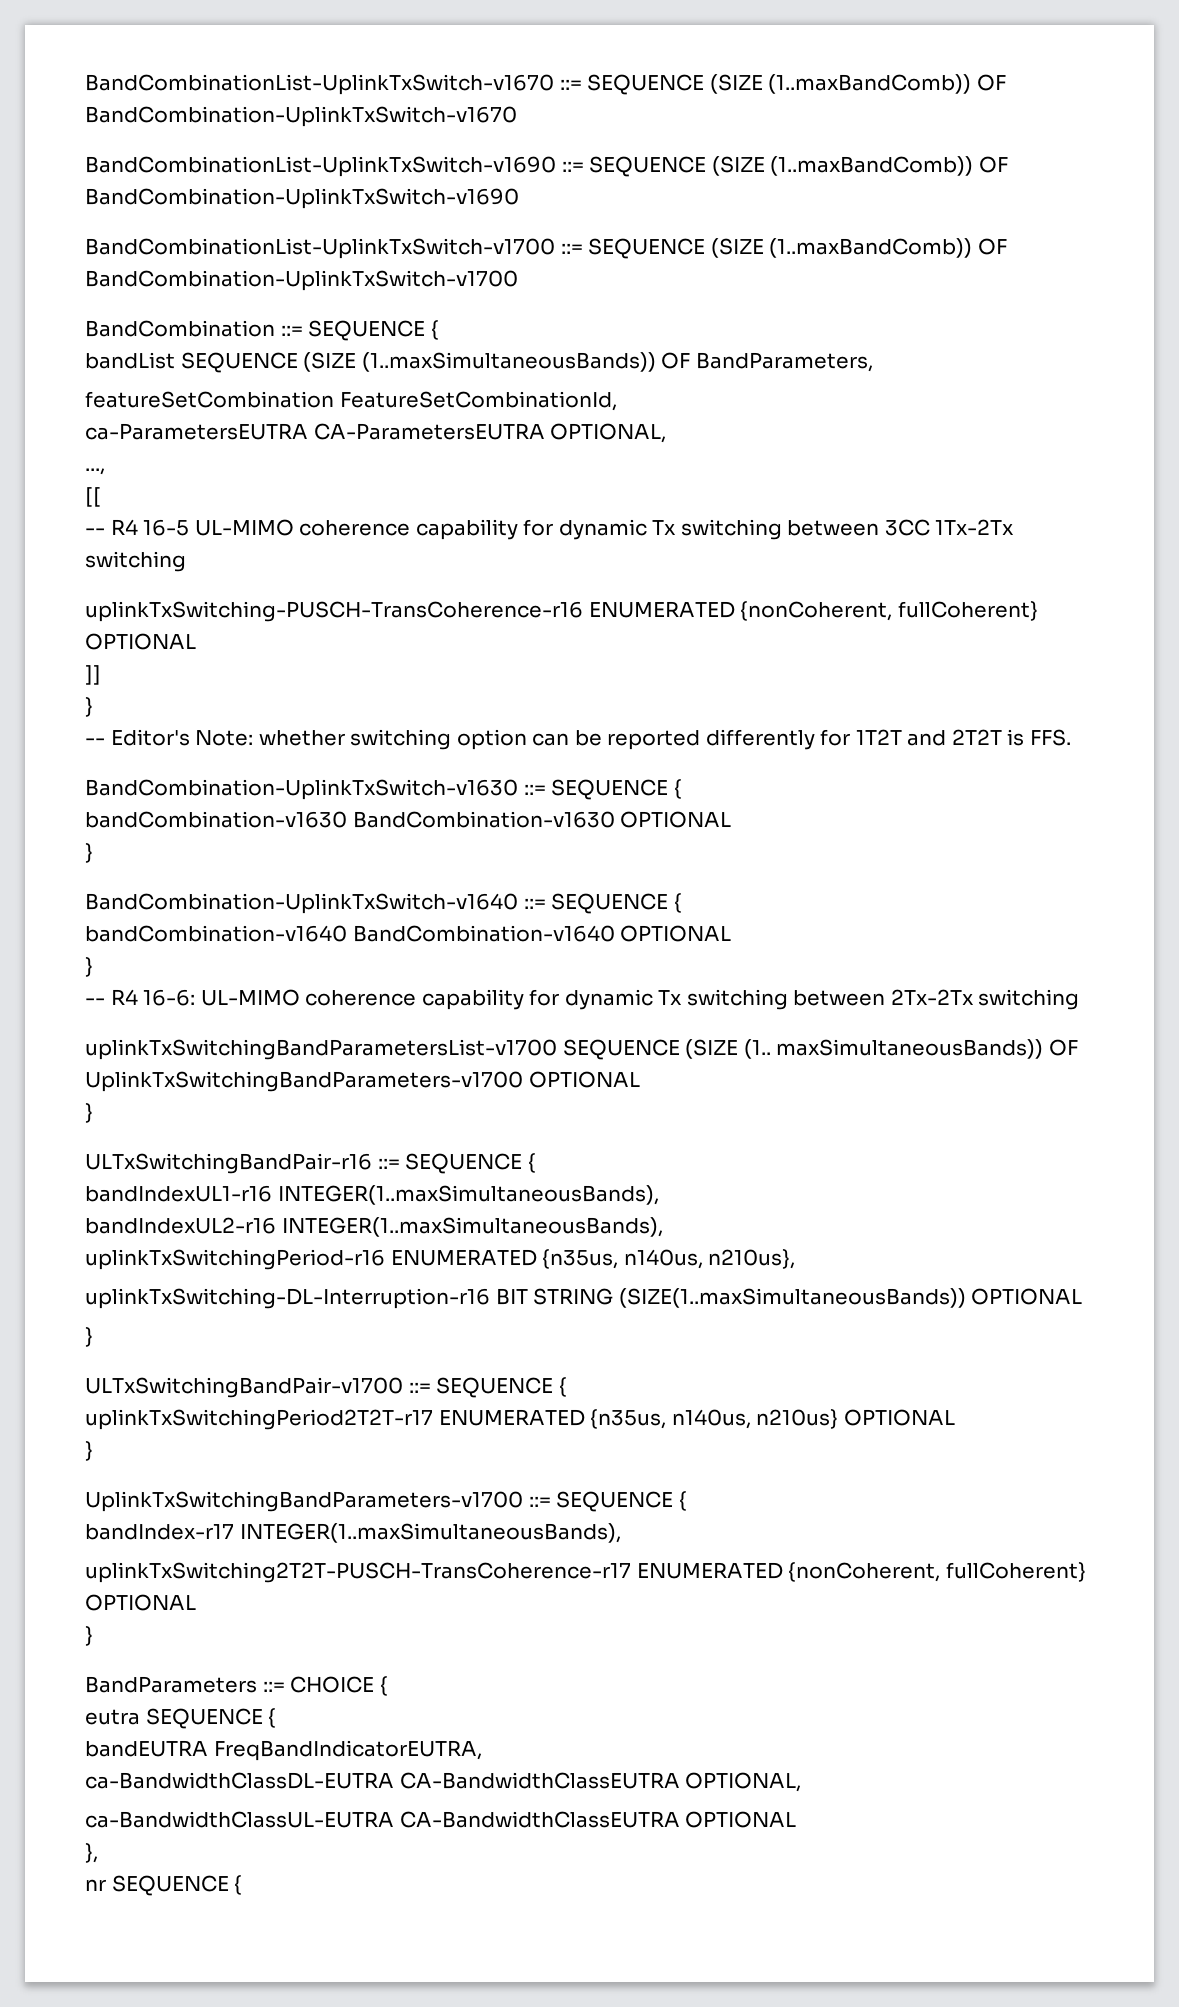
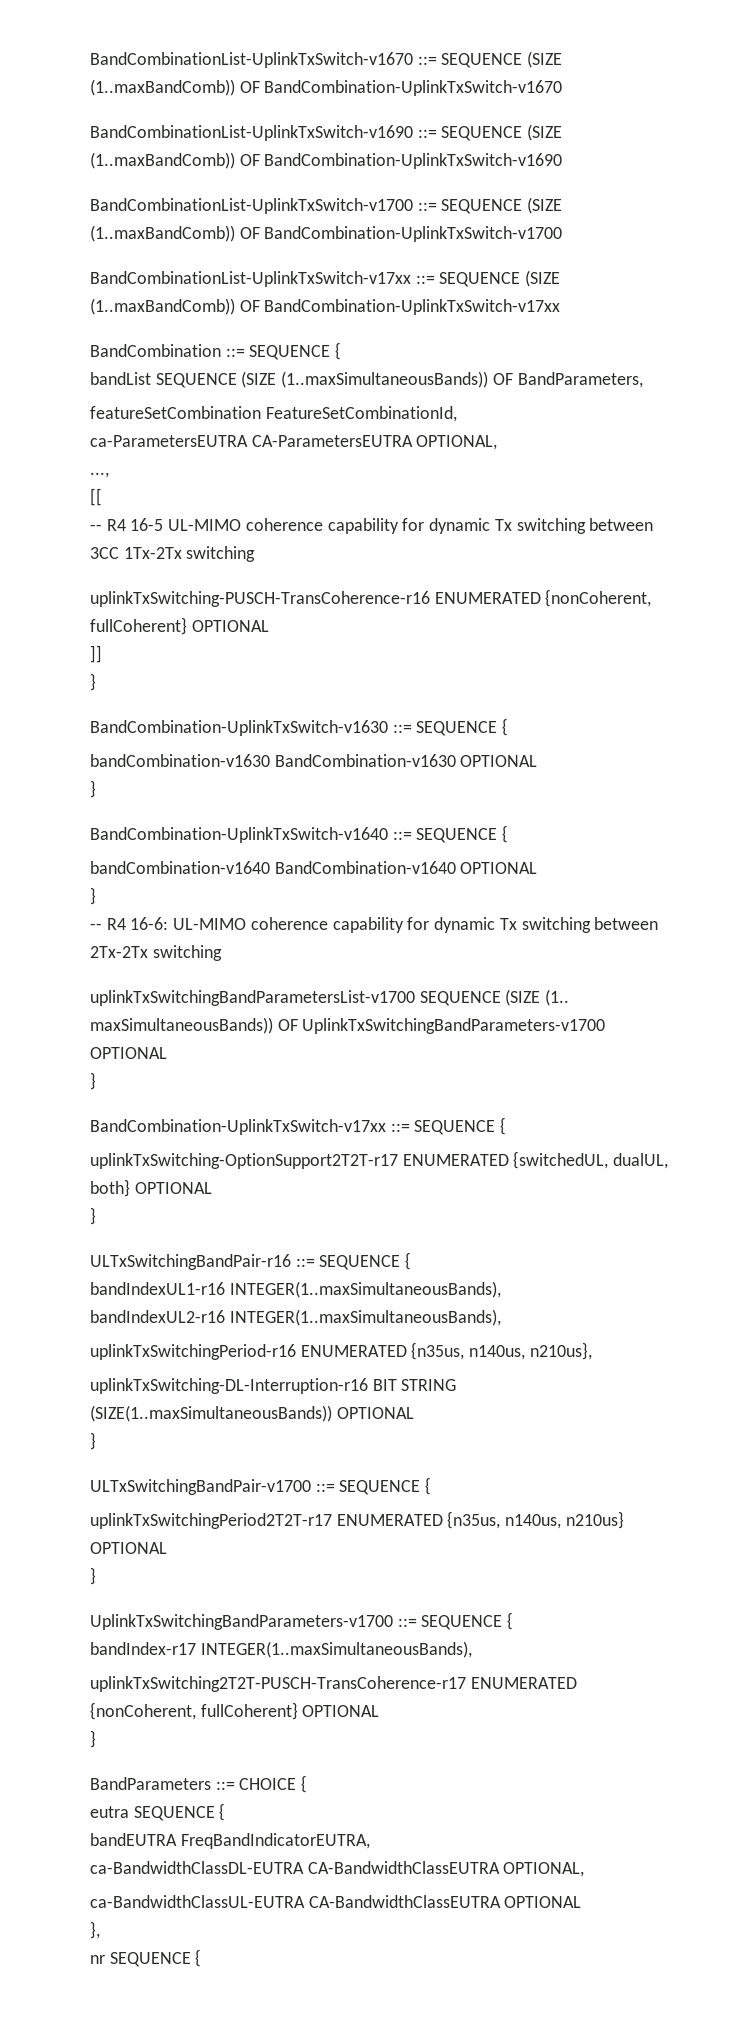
(518, 280) none -> [90,270,561,287] [90,298,561,315] // BandCombinationList-UplinkTxSwitch-v17xx ::= SEQUENCE (SIZE (1..maxBandComb)) OF BandCombination-UplinkTxSwitch-v17xx
[85,729,1072,750] // -- Editor's Note: whether switching option can be reported differently for 1T2T and 2T2T is FFS. -> (96, 682) none
(93, 1113) none -> [90,1117,507,1135] [90,1151,669,1169] [90,1179,212,1197] [90,1207,96,1225] // BandCombination-UplinkTxSwitch-v17xx ::= SEQUENCE { // uplinkTxSwitching-OptionSupport2T2T-r17 ENUMERATED {switchedUL, dualUL, both} OPTIONAL // }

